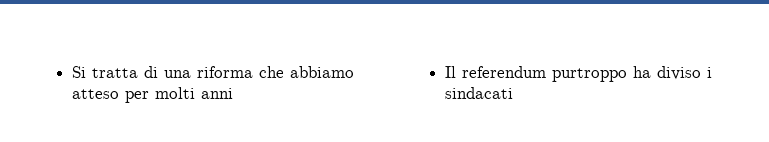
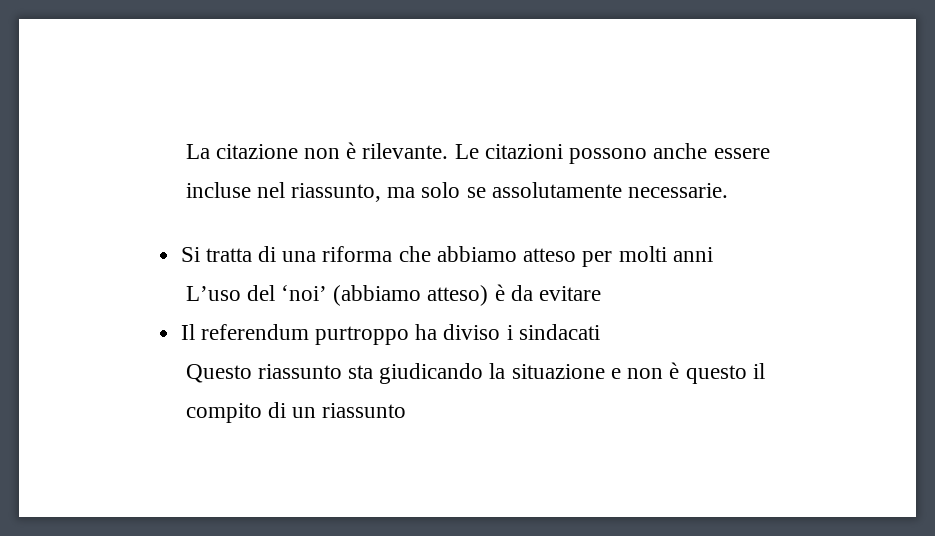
(72, 72) none -> [185,142,770,164] [185,182,729,202] La citazione non è rilevante. Le citazioni possono anche essere incluse nel riassunto, ma solo se assolutamente necessarie. //
(234, 93) none -> [185,284,602,306] // L’uso del ‘noi’ (abbiamo atteso) è da evitare
(514, 93) none -> [185,362,765,384] [185,402,407,423] // Questo riassunto sta giudicando la situazione e non è questo il compito di un riassunto

